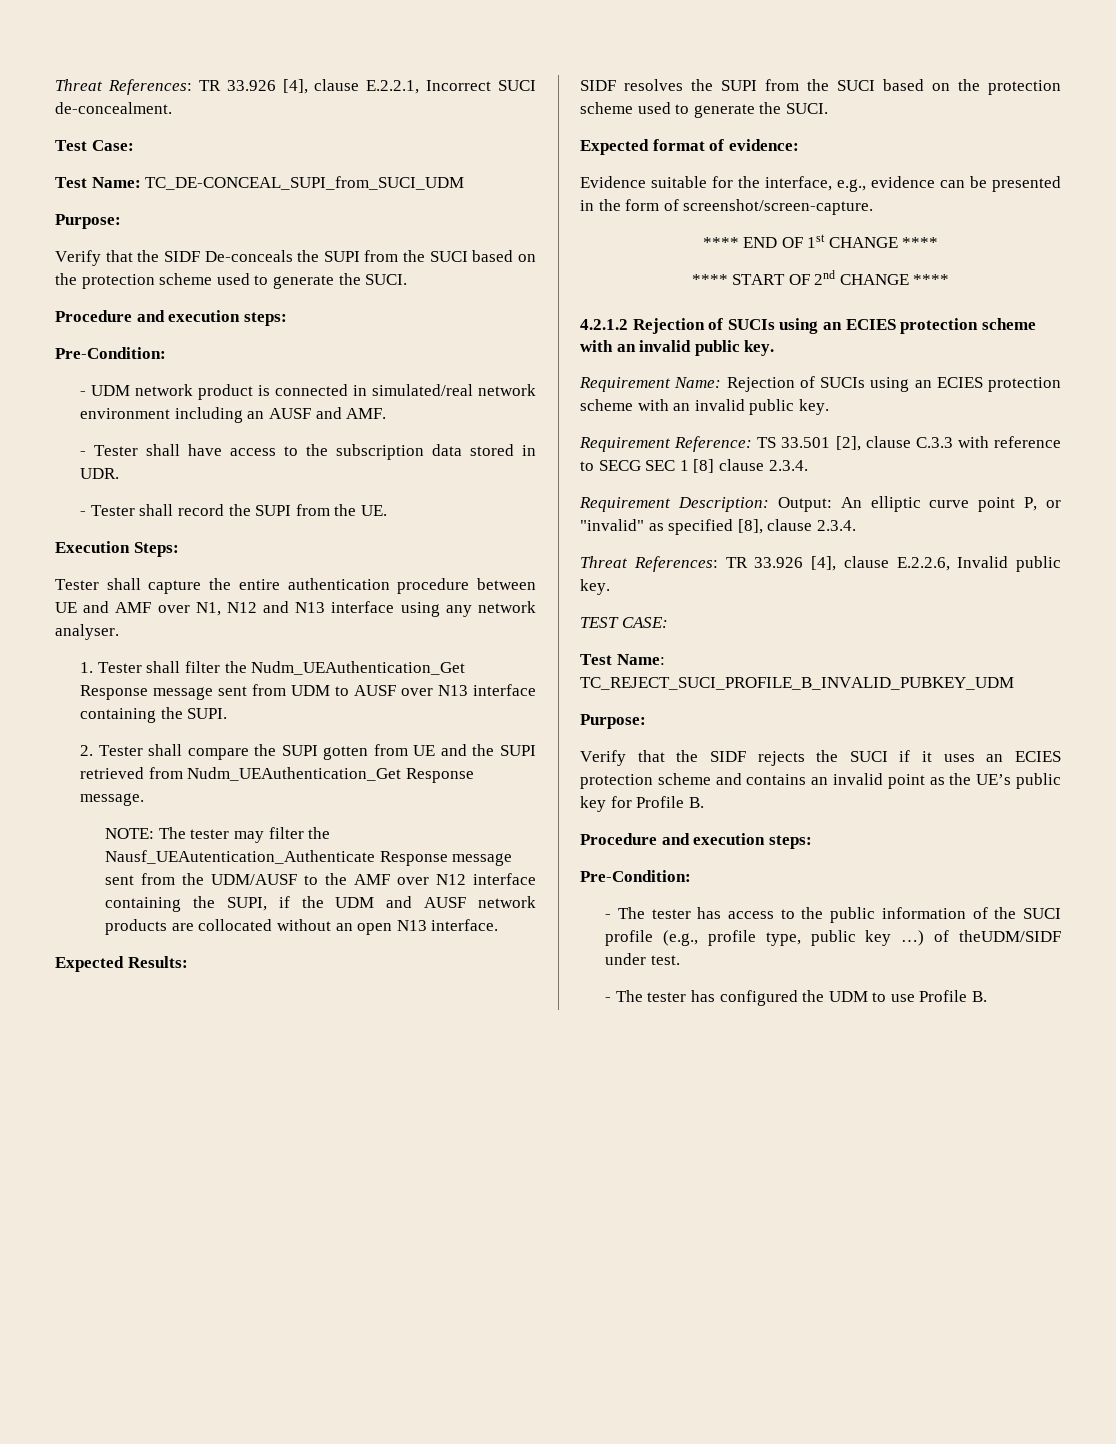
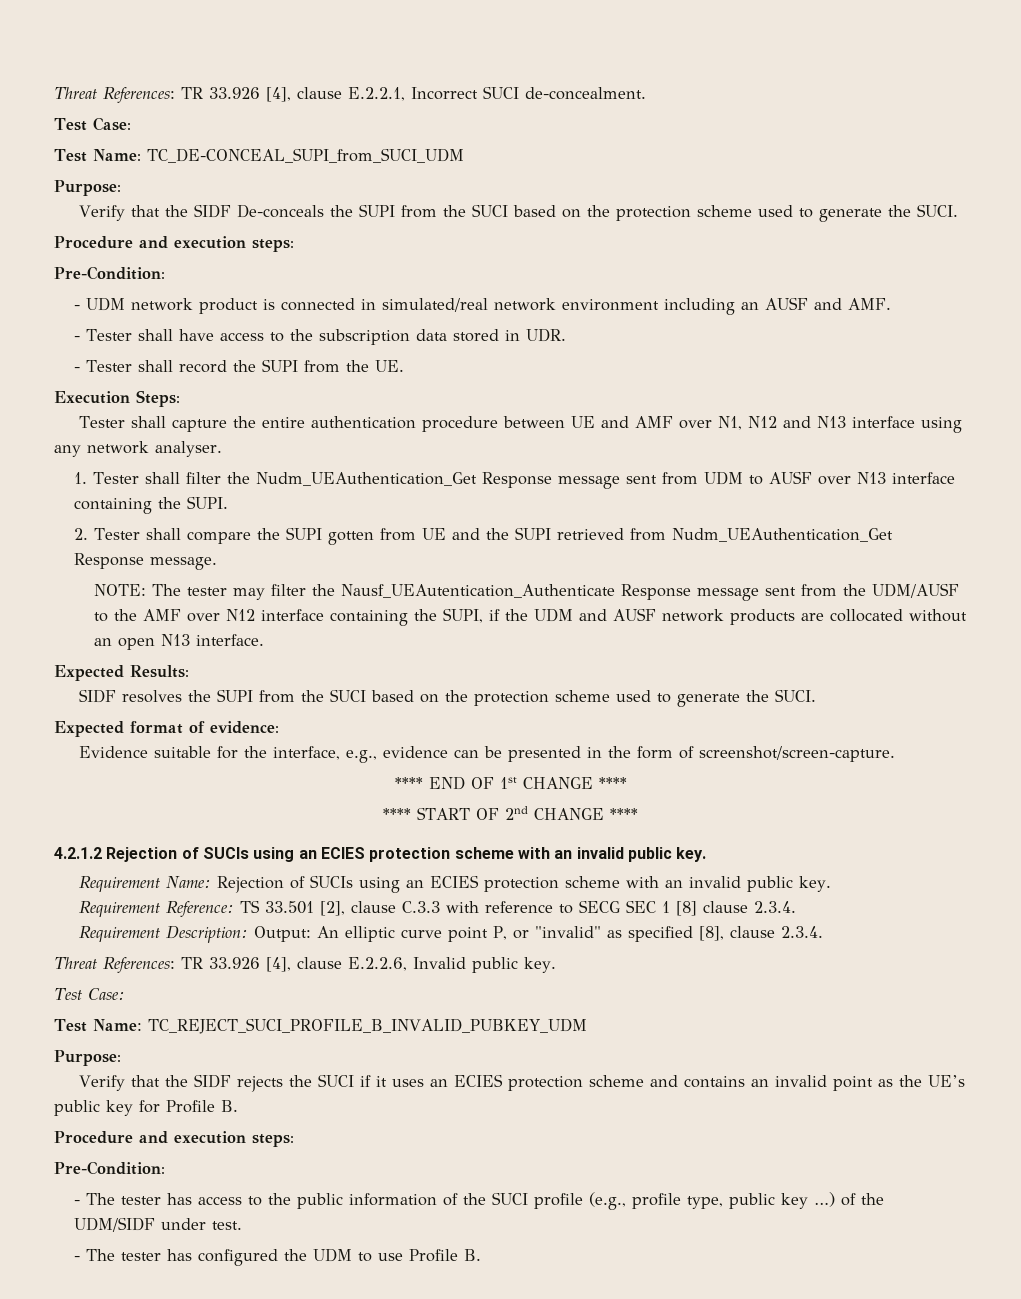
[580,617,668,628] TEST CASE: -> [54,988,125,1000] Test Case:
[959,930,1061,942] theUDM/SIDF -> [861,1193,885,1205] [74,1217,156,1232] the UDM/SIDF

